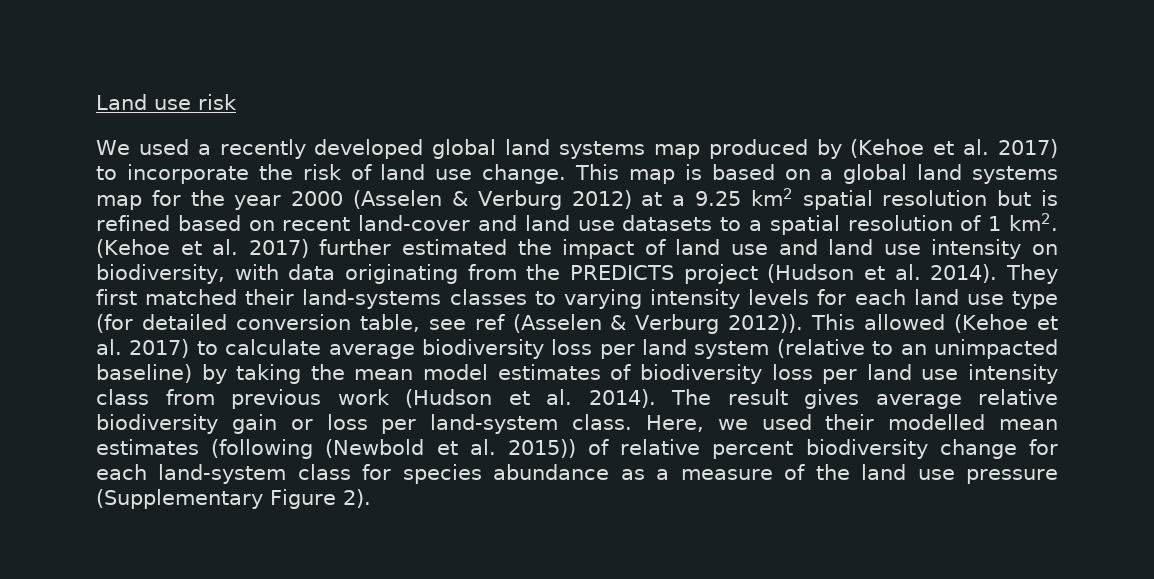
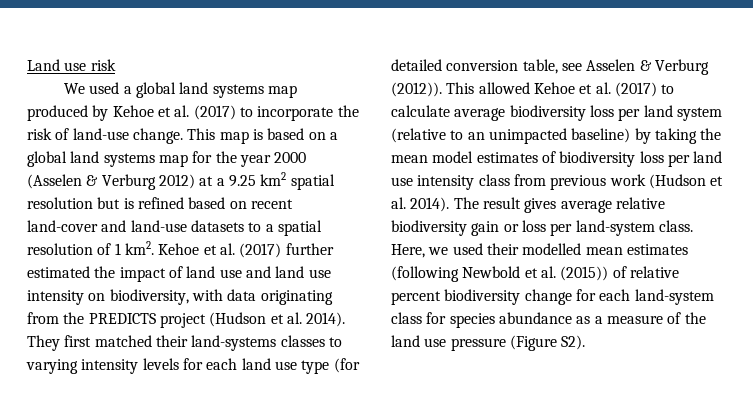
[219,139,424,159] recently developed -> (132, 90) none
[850,139,1058,158] (Kehoe et al. 2017) -> [112,105,236,120] Kehoe et al. (2017)
[380,164,473,180] land use -> [72,128,129,140] land-use
[524,215,615,231] land use -> [130,220,187,232] land-use
[96,239,309,258] (Kehoe et al. 2017) -> [158,243,282,258] Kehoe et al. (2017)
[474,314,804,334] ref (Asselen & Verburg 2012)). -> [586,59,709,75] [391,82,442,97] Asselen & Verburg (2012)).
[954,314,1058,333] [96,339,190,358] (Kehoe et al. 2017) -> [533,82,657,97] Kehoe et al. (2017)
[325,439,576,458] (Newbold et al. 2015)) -> [462,266,609,281] Newbold et al. (2015))
[96,489,371,509] (Supplementary Figure 2). -> [509,335,586,351] (Figure S2).

